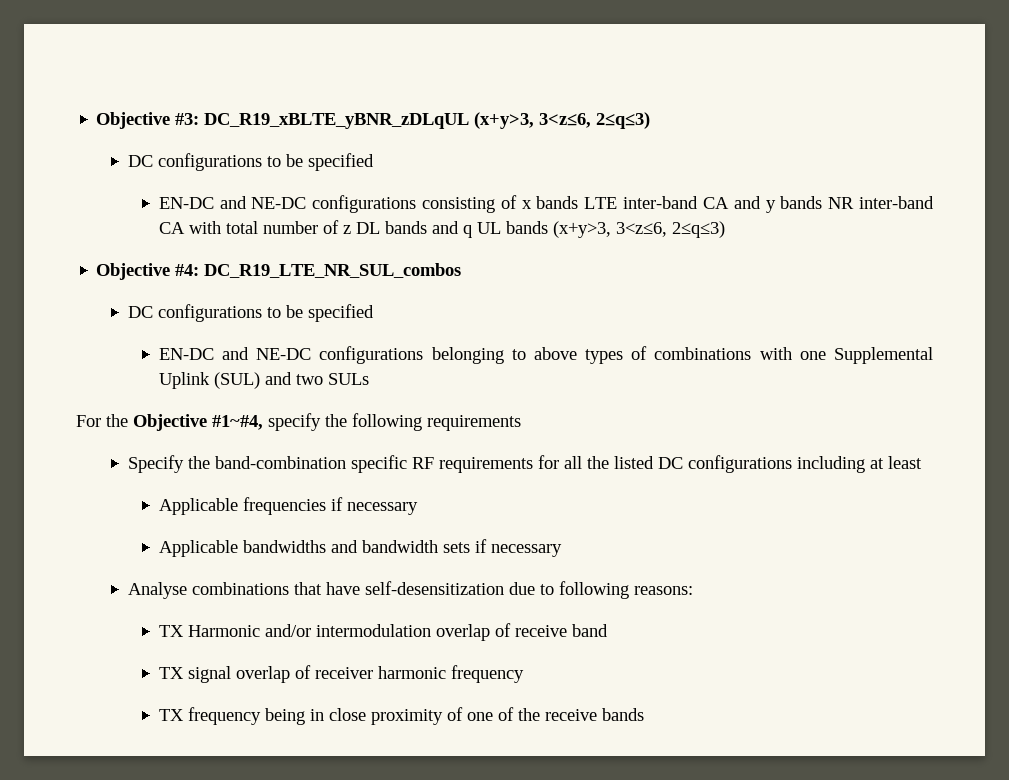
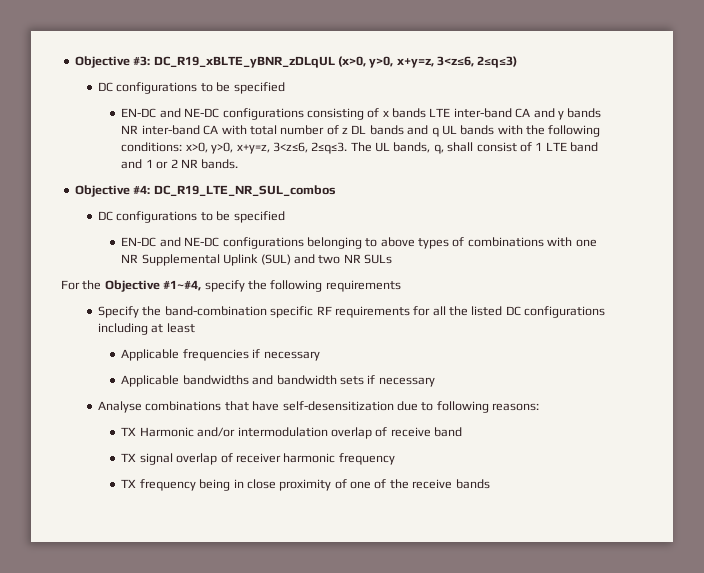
[474,112,535,129] (x+y>3, -> [337,56,434,68] (x>0, y>0, x+y=z,
[552,221,725,238] (x+y>3, 3<z≤6, 2≤q≤3) -> [497,125,601,137] [121,142,598,154] [121,159,239,169] with the following conditions: x>0, y>0, x+y=z, 3<z≤6, 2≤q≤3. The UL bands, q, shall consist of 1 LTE band and 1 or 2 NR bands.
(826, 355) none -> [121,254,139,263] NR
(323, 379) none -> [343,254,361,263] NR

